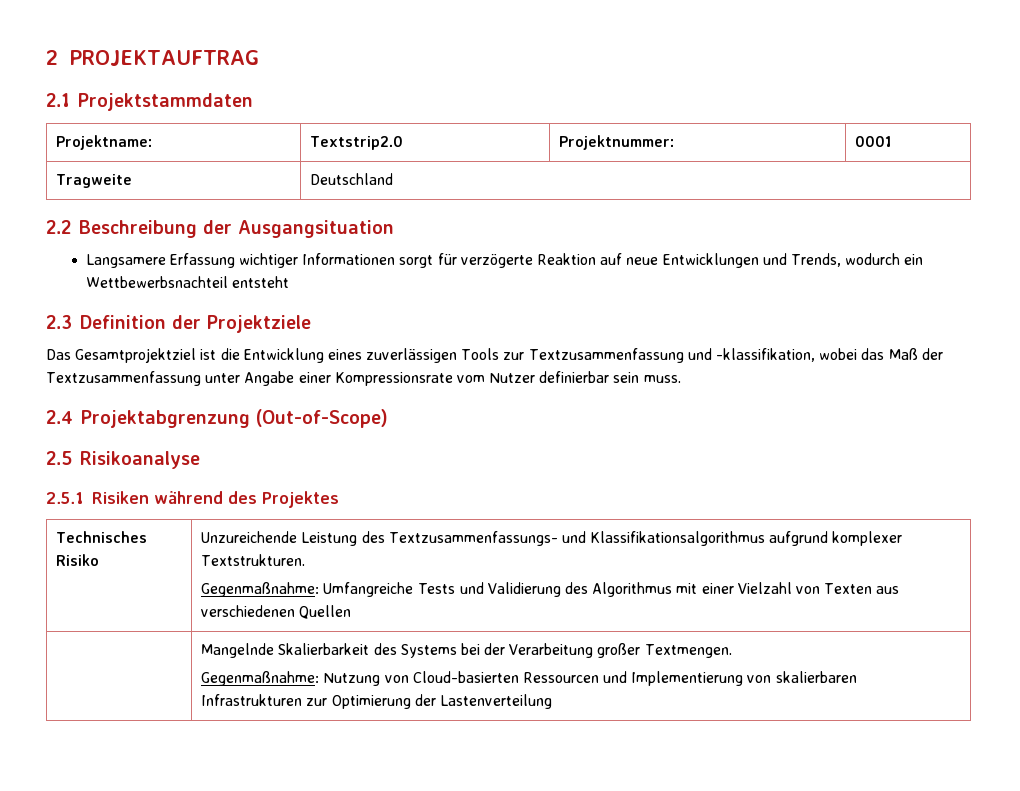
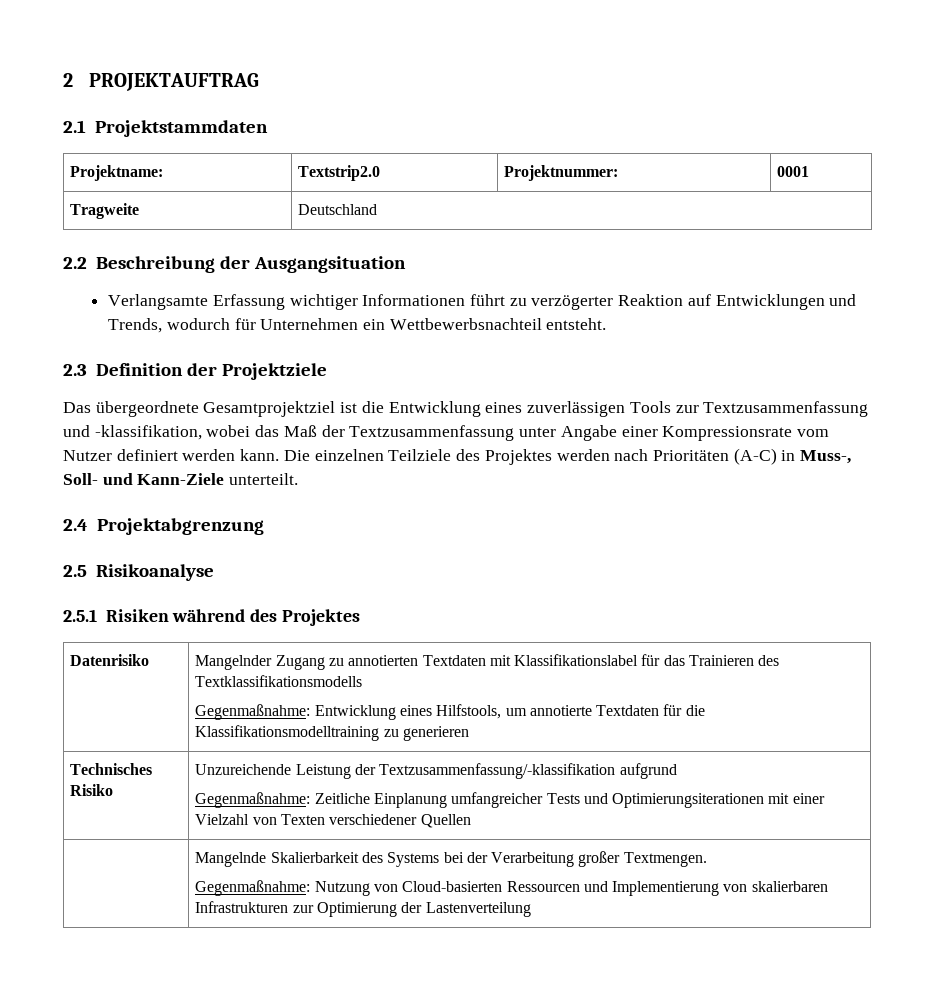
[85,254,166,268] Langsamere -> [108,294,209,310] Verlangsamte
[399,253,533,268] sorgt für verzögerte -> [470,294,614,310] führt zu verzögerter
[626,257,659,265] neue -> (711, 300) none
(901, 259) none -> [234,318,359,330] für Unternehmen
[231,276,289,288] entsteht -> [546,318,607,330] entsteht.
(71, 354) none -> [95,401,199,417] übergeordnete
[539,371,681,383] definierbar sein muss. -> [116,448,852,465] [63,473,299,485] definiert werden kann. Die einzelnen Teilziele des Projektes werden nach Prioritäten (A-C) in Muss-, Soll- und Kann-Ziele unterteilt.
[255,409,388,428] (Out-of-Scope) -> (264, 526) none
(339, 499) none -> [70,654,150,666] [195,654,780,670] [195,675,363,687] [195,704,705,720] [195,725,469,741] // Datenrisiko | Mangelnder Zugang zu annotierten Textdaten mit Klassifikationslabel für das Trainieren des Textklassifikationsmodells // Gegenmaßnahme: Entwicklung eines Hilfstools, um annotierte Textdaten für die Klassifikationsmodelltraining zu generieren
[361,531,766,546] des Textzusammenfassungs- und Klassifikationsalgorithmus -> [354,763,616,779] der Textzusammenfassung/-klassifikation
[832,531,903,546] [201,554,306,566] [201,582,673,597] komplexer Textstrukturen. // Gegenmaßnahme: Umfangreiche Tests und Validierung des Algorithmus -> [195,792,765,808] // Gegenmaßnahme: Zeitliche Einplanung umfangreicher Tests und Optimierungsiterationen
[876,586,900,594] [201,605,296,617] aus verschiedenen -> [329,814,418,825] verschiedener

